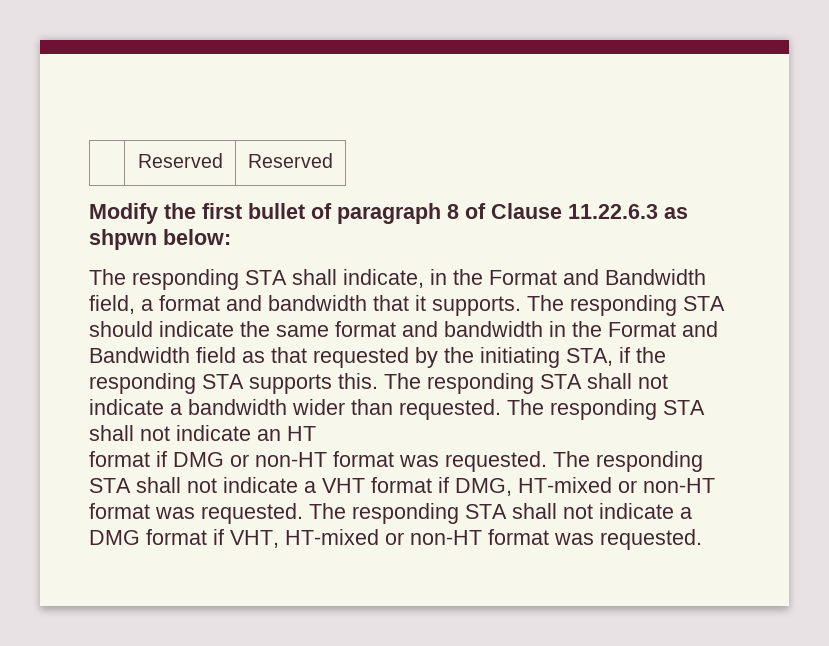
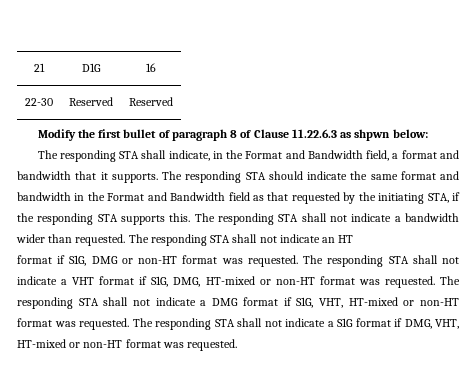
(137, 160) none -> [34,63,45,72] [81,63,101,72] [145,63,156,72] [25,98,53,106] 21 | D1G | 16 // 22-30
(167, 459) none -> [69,255,87,266] S1G,
(449, 485) none -> [151,276,169,287] S1G,
[230,529,702,550] VHT, HT-mixed or non-HT format was requested. -> [296,297,459,308] [17,318,459,330] [17,339,238,351] S1G, VHT, HT-mixed or non-HT format was requested. The responding STA shall not indicate a S1G format if DMG, VHT, HT-mixed or non-HT format was requested.

